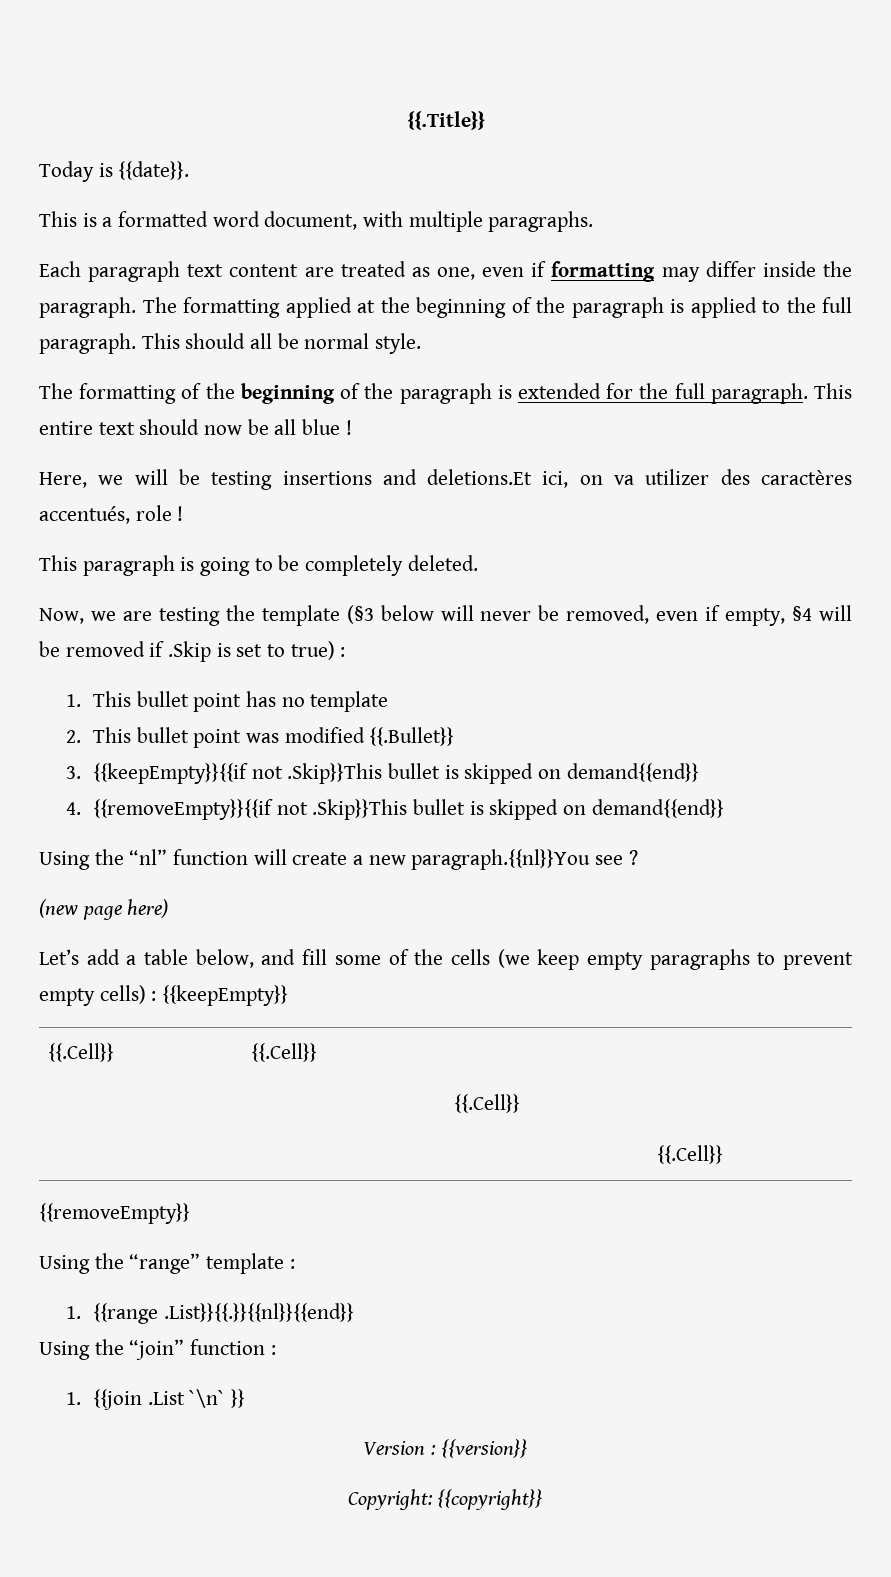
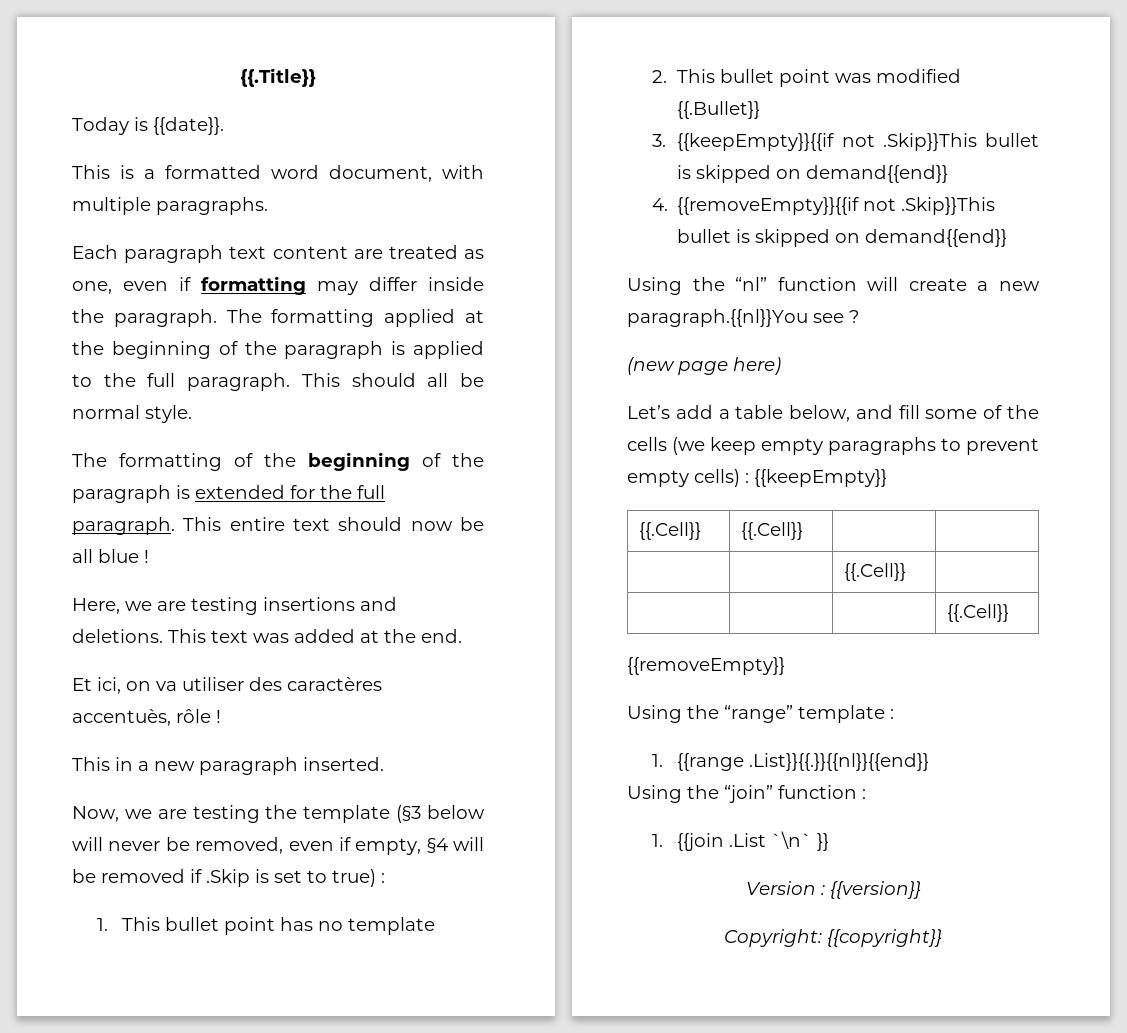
[134,469,200,485] will be -> [157,601,186,611] are
[427,469,533,485] deletions.Et -> [72,629,462,643] [72,678,92,691] deletions. This text was added at the end. // Et
[645,469,710,485] utilizer -> [182,677,244,691] utiliser
[39,505,172,524] accentués, role -> [72,709,211,726] accentuès, rôle
[82,555,478,576] paragraph is going to be completely deleted. -> [115,757,384,775] in a new paragraph inserted.

